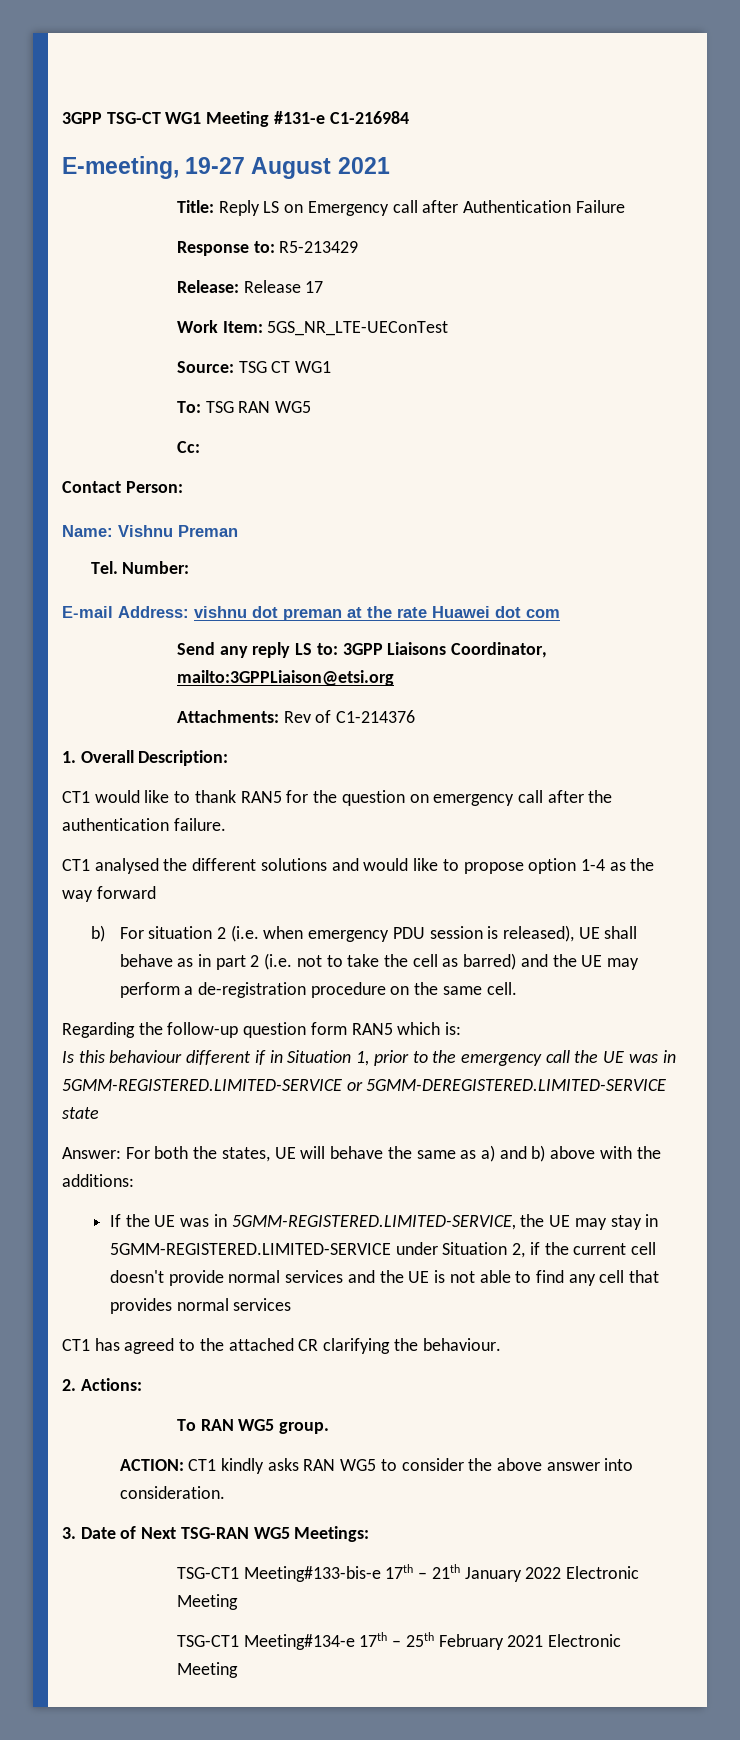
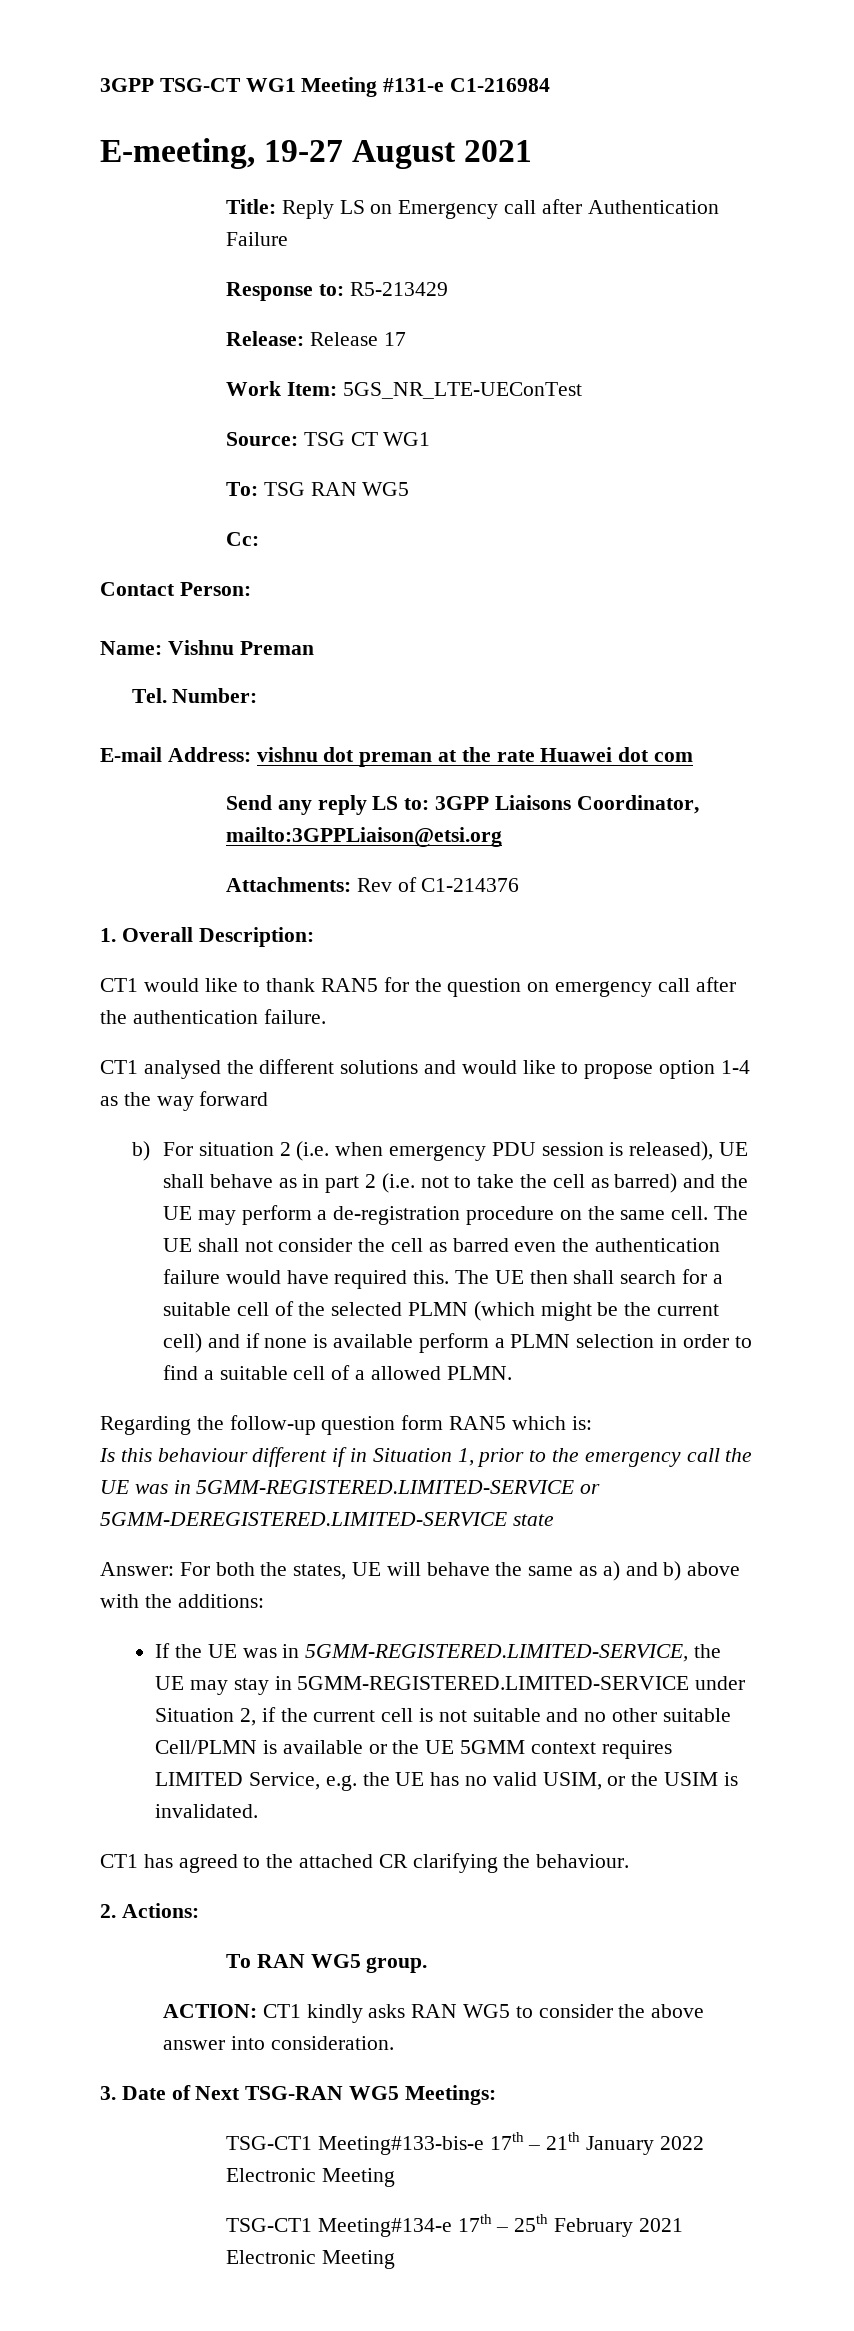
(517, 988) none -> [714,1206,749,1220] [163,1238,721,1252] [163,1269,723,1289] [163,1301,720,1321] [163,1333,752,1353] [163,1365,512,1380] The UE shall not consider the cell as barred even the authentication failure would have required this. The UE then shall search for a suitable cell of the selected PLMN (which might be the current cell) and if none is available perform a PLMN selection in order to find a suitable cell of a allowed PLMN.
[110,1270,660,1286] [110,1298,292,1314] doesn't provide normal services and the UE is not able to find any cell that provides normal services -> [418,1708,731,1722] [155,1740,672,1759] [155,1772,738,1791] [155,1804,259,1818] is not suitable and no other suitable Cell/PLMN is available or the UE 5GMM context requires LIMITED Service, e.g. the UE has no valid USIM, or the USIM is invalidated.

